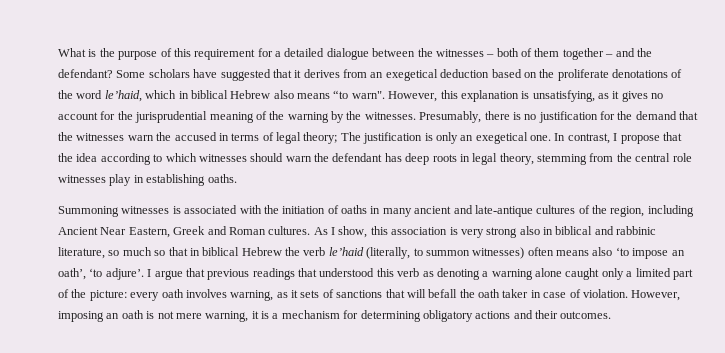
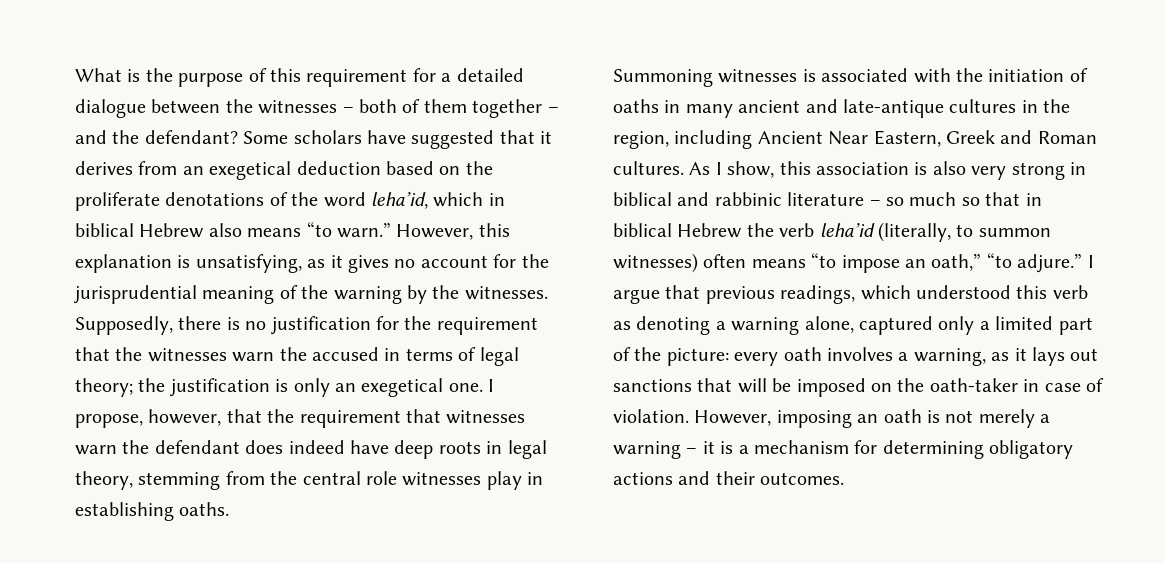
[104,90,142,102] le’haid, -> [371,191,428,209] leha’id,
[351,91,385,99] warn". -> [337,222,391,238] warn.”
[419,111,482,123] Presumably, -> [75,316,173,335] Supposedly,
[635,111,677,120] demand -> [436,317,538,335] requirement
[340,132,361,141] The -> [138,378,166,392] the
[554,132,682,144] [58,153,402,165] In contrast, I propose that the idea according to which witnesses should warn the defendant has -> [488,379,495,392] [75,409,526,428] [75,440,389,455] I propose, however, that the requirement that witnesses warn the defendant does indeed have
[578,205,590,214] of -> [1021,100,1038,113] in
(458, 231) none -> [932,161,966,175] also
[519,226,540,235] also -> (1065, 171) none
[58,247,105,259] literature, -> [787,192,881,206] literature –
[328,247,364,256] le’haid -> [819,222,875,237] leha’id
[592,247,685,259] [58,268,144,280] also ‘to impose an oath’, ‘to adjure’. -> [811,253,1083,273] “to impose an oath,” “to adjure.”
[252,268,317,280] readings that -> [780,285,911,304] readings, which
[535,268,600,280] alone caught -> [804,316,933,335] alone, captured
(227, 293) none -> [898,352,909,361] a
[300,289,334,298] sets of -> [1032,347,1099,366] lays out
[428,289,529,298] befall the oath taker -> [772,378,1018,397] be imposed on the oath-taker
[175,311,249,322] mere warning, -> [978,409,1051,428] [613,441,698,459] merely a warning –

